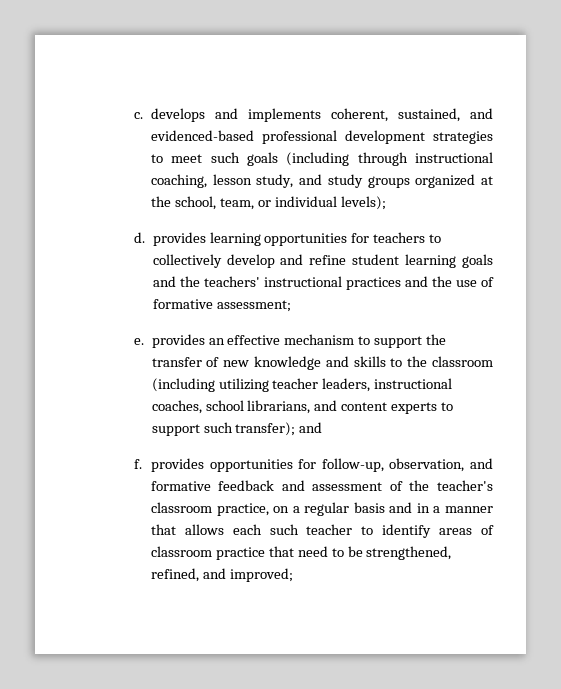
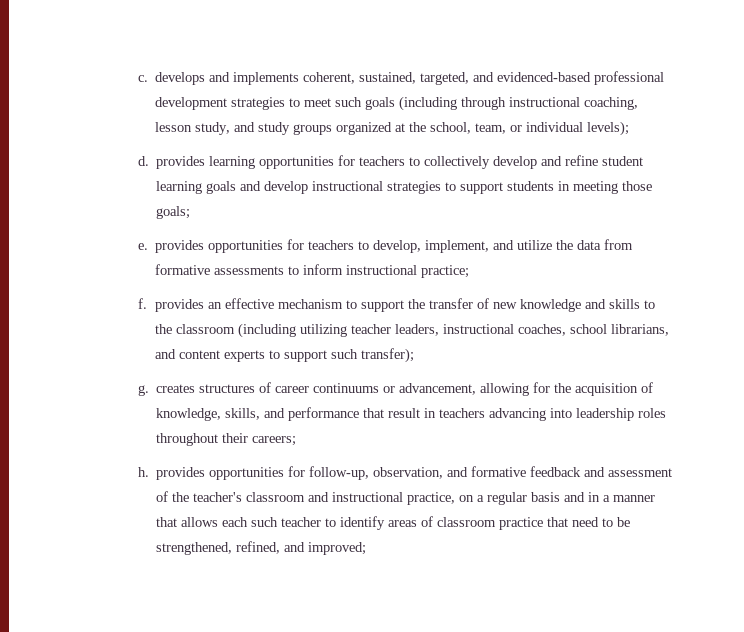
(460, 115) none -> [419,72,469,85] targeted,
[179,276,494,290] [152,299,291,312] [134,338,145,345] the teachers' instructional practices and the use of formative assessment; // e. -> [263,181,652,194] [155,206,190,219] [137,239,633,253] [154,264,469,278] [137,298,147,309] develop instructional strategies to support students in meeting those goals; // e. provides opportunities for teachers to develop, implement, and utilize the data from formative assessments to inform instructional practice; // f.
[299,422,323,433] [134,459,143,469] and // f. -> [137,382,653,396] [155,407,666,421] [155,433,296,446] [137,467,149,477] // g. creates structures of career continuums or advancement, allowing for the acquisition of knowledge, skills, and performance that result in teachers advancing into leadership roles throughout their careers; // h.
(212, 507) none -> [307,492,403,502] and instructional

